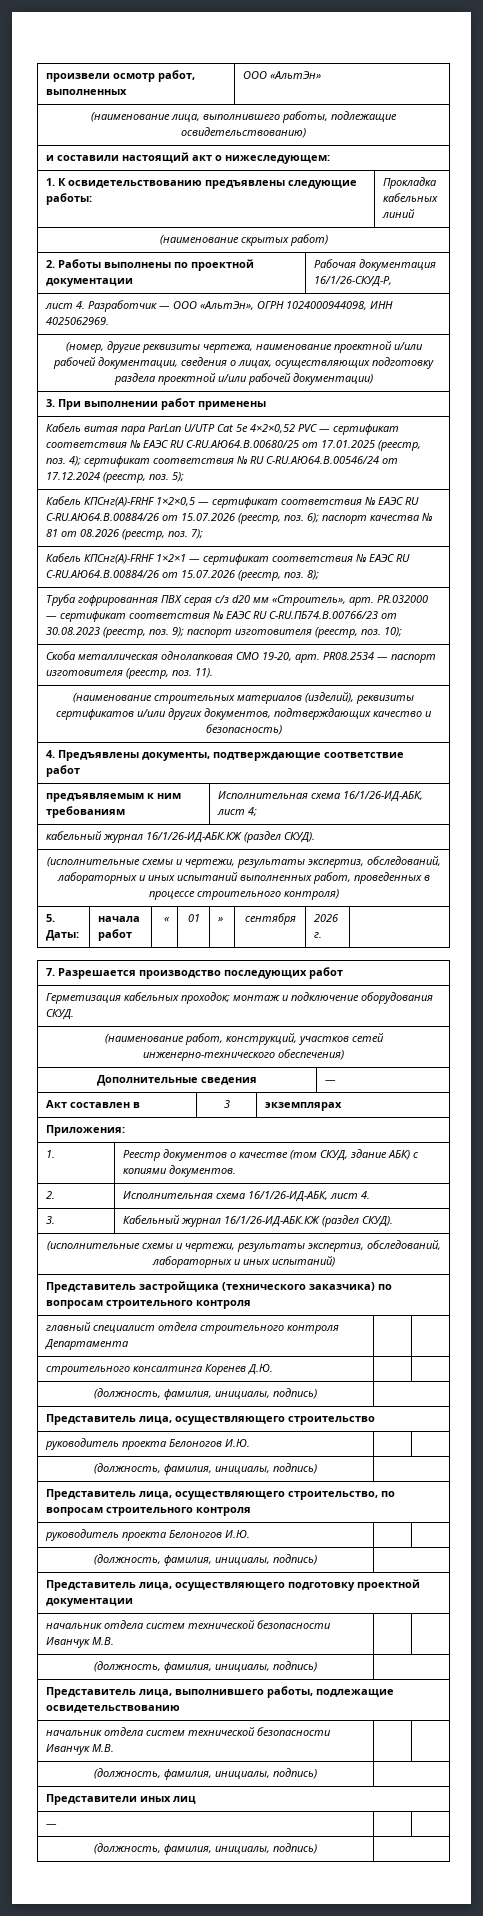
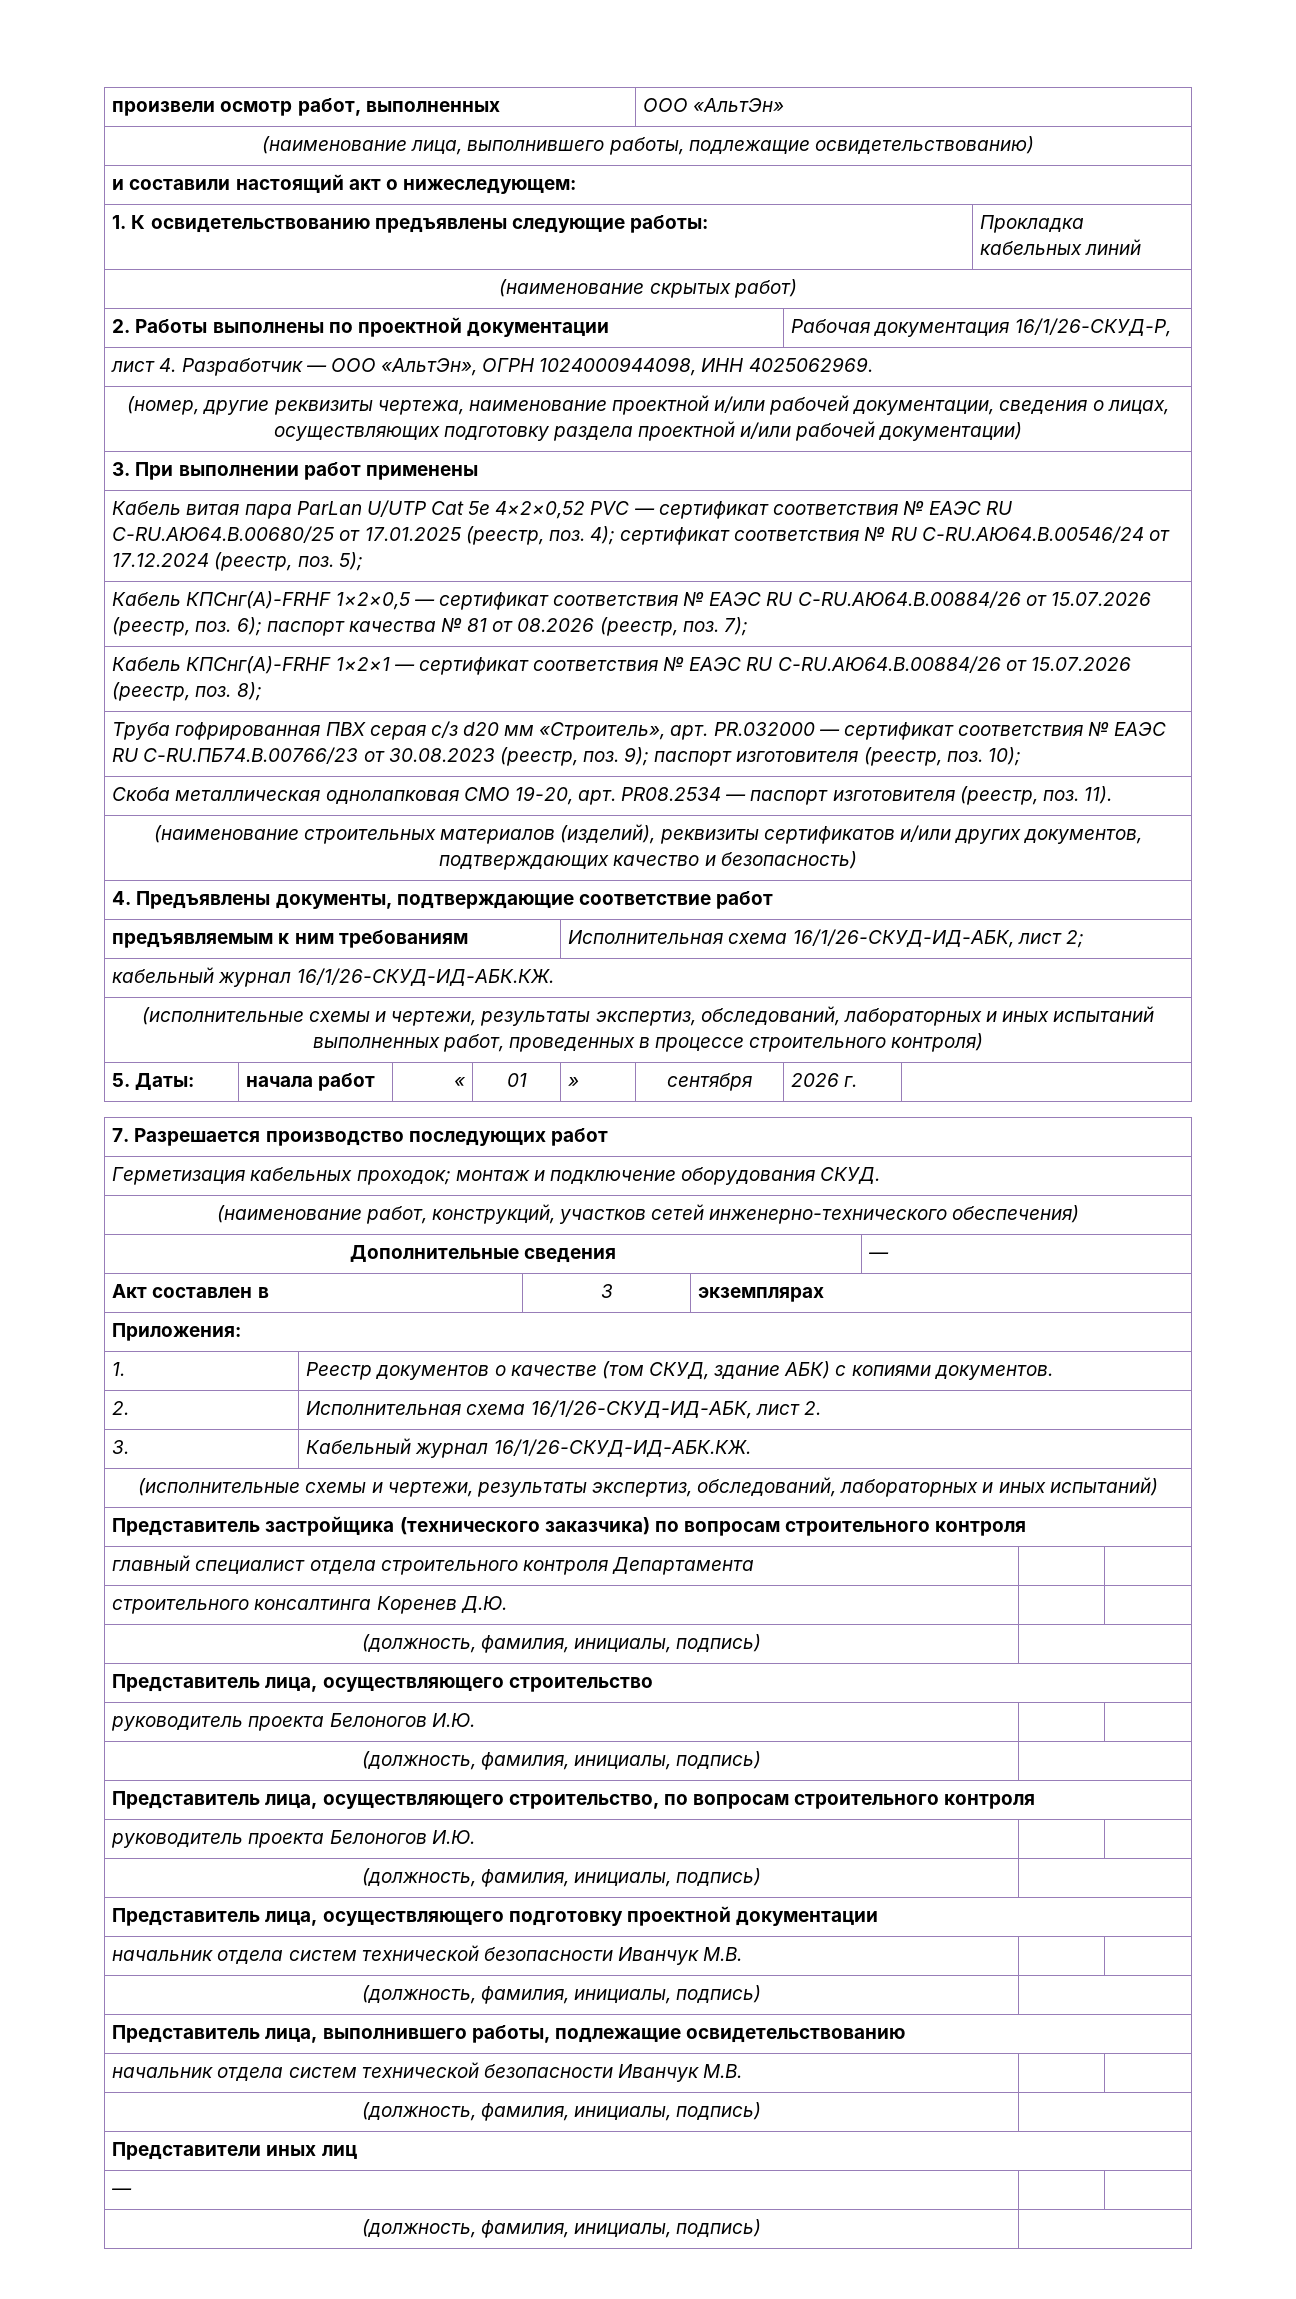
[343,791,424,802] [217,807,258,817] 16/1/26-ИД-АБК, лист 4; -> [792,929,1084,948] 16/1/26-СКУД-ИД-АБК, лист 2;
[146,831,316,843] 16/1/26-ИД-АБК.КЖ (раздел СКУД). -> [296,968,554,986] 16/1/26-СКУД-ИД-АБК.КЖ.
[248,1191,371,1202] 16/1/26-ИД-АБК, лист 4. -> [530,1400,821,1419] 16/1/26-СКУД-ИД-АБК, лист 2.
[224,1215,394,1227] 16/1/26-ИД-АБК.КЖ (раздел СКУД). -> [493,1439,751,1457] 16/1/26-СКУД-ИД-АБК.КЖ.

